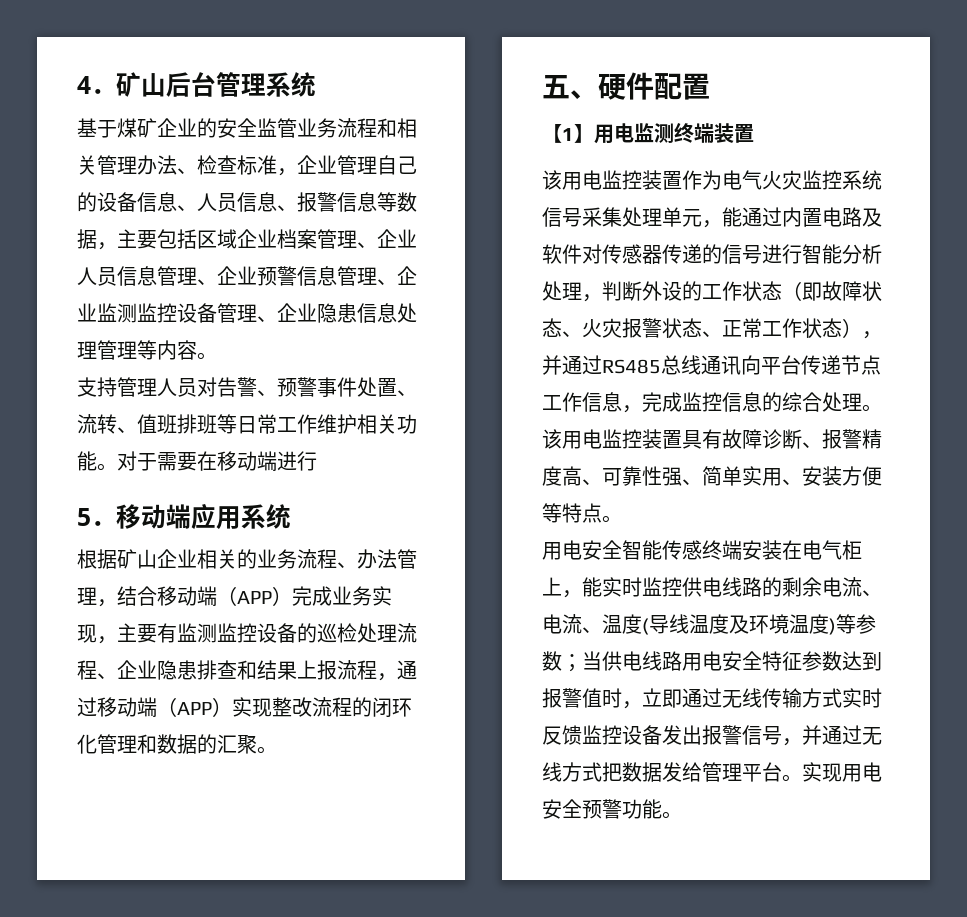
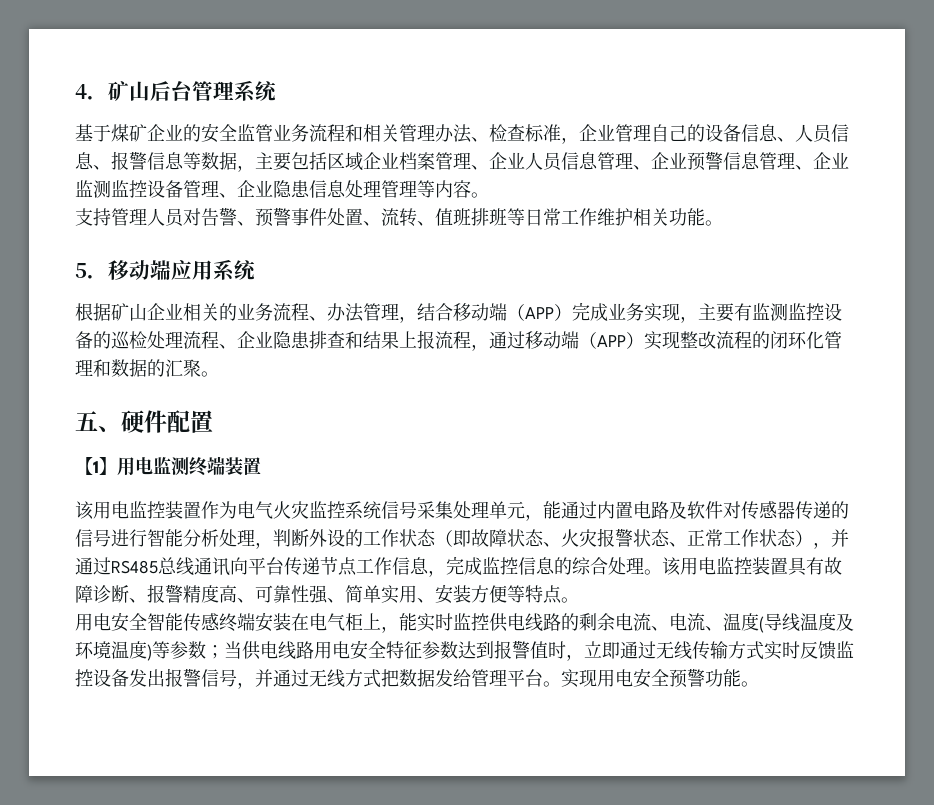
[117,451,317,471] 对于需要在移动端进行 -> (723, 223) none

